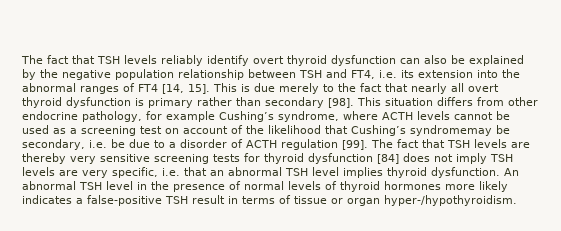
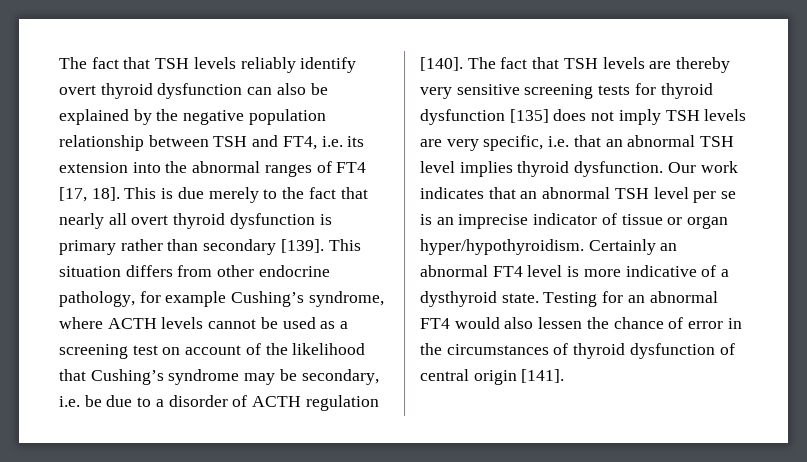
[162,84,210,94] [14, 15]. -> [59,187,120,202] [17, 18].
[328,98,354,108] [98]. -> [280,239,324,253] [139].
[410,125,492,136] syndromemay -> [168,369,276,385] syndrome may
[342,140,368,150] [99]. -> [420,57,463,71] [140].
[377,154,399,164] [84] -> [509,109,549,123] [135]
[504,168,519,176] [22,181,508,192] [22,195,517,206] An abnormal TSH level in the presence of normal levels of thyroid hormones more likely indicates a false-positive TSH result in terms of tissue or organ hyper-/hypothyroidism. -> [667,161,738,173] [420,187,737,203] [420,213,729,229] [420,239,678,255] [420,265,730,277] [420,291,718,307] [420,317,742,329] [420,343,735,359] [420,369,565,385] Our work indicates that an abnormal TSH level per se is an imprecise indicator of tissue or organ hyper/hypothyroidism. Certainly an abnormal FT4 level is more indicative of a dysthyroid state. Testing for an abnormal FT4 would also lessen the chance of error in the circumstances of thyroid dysfunction of central origin [141].

